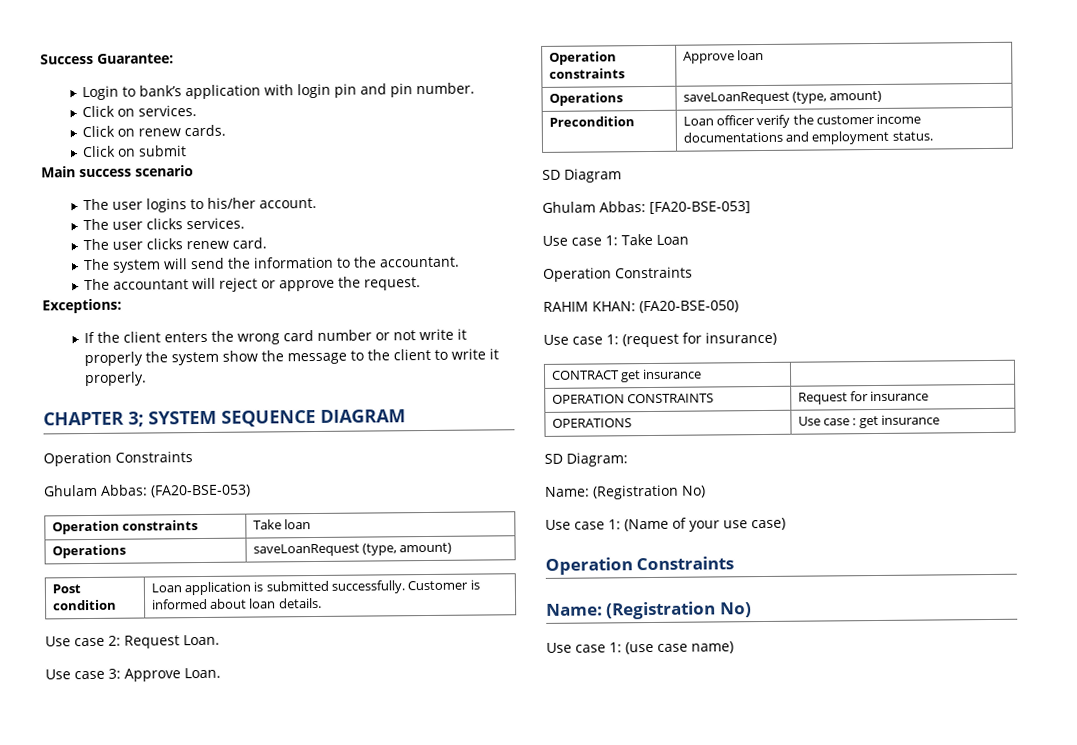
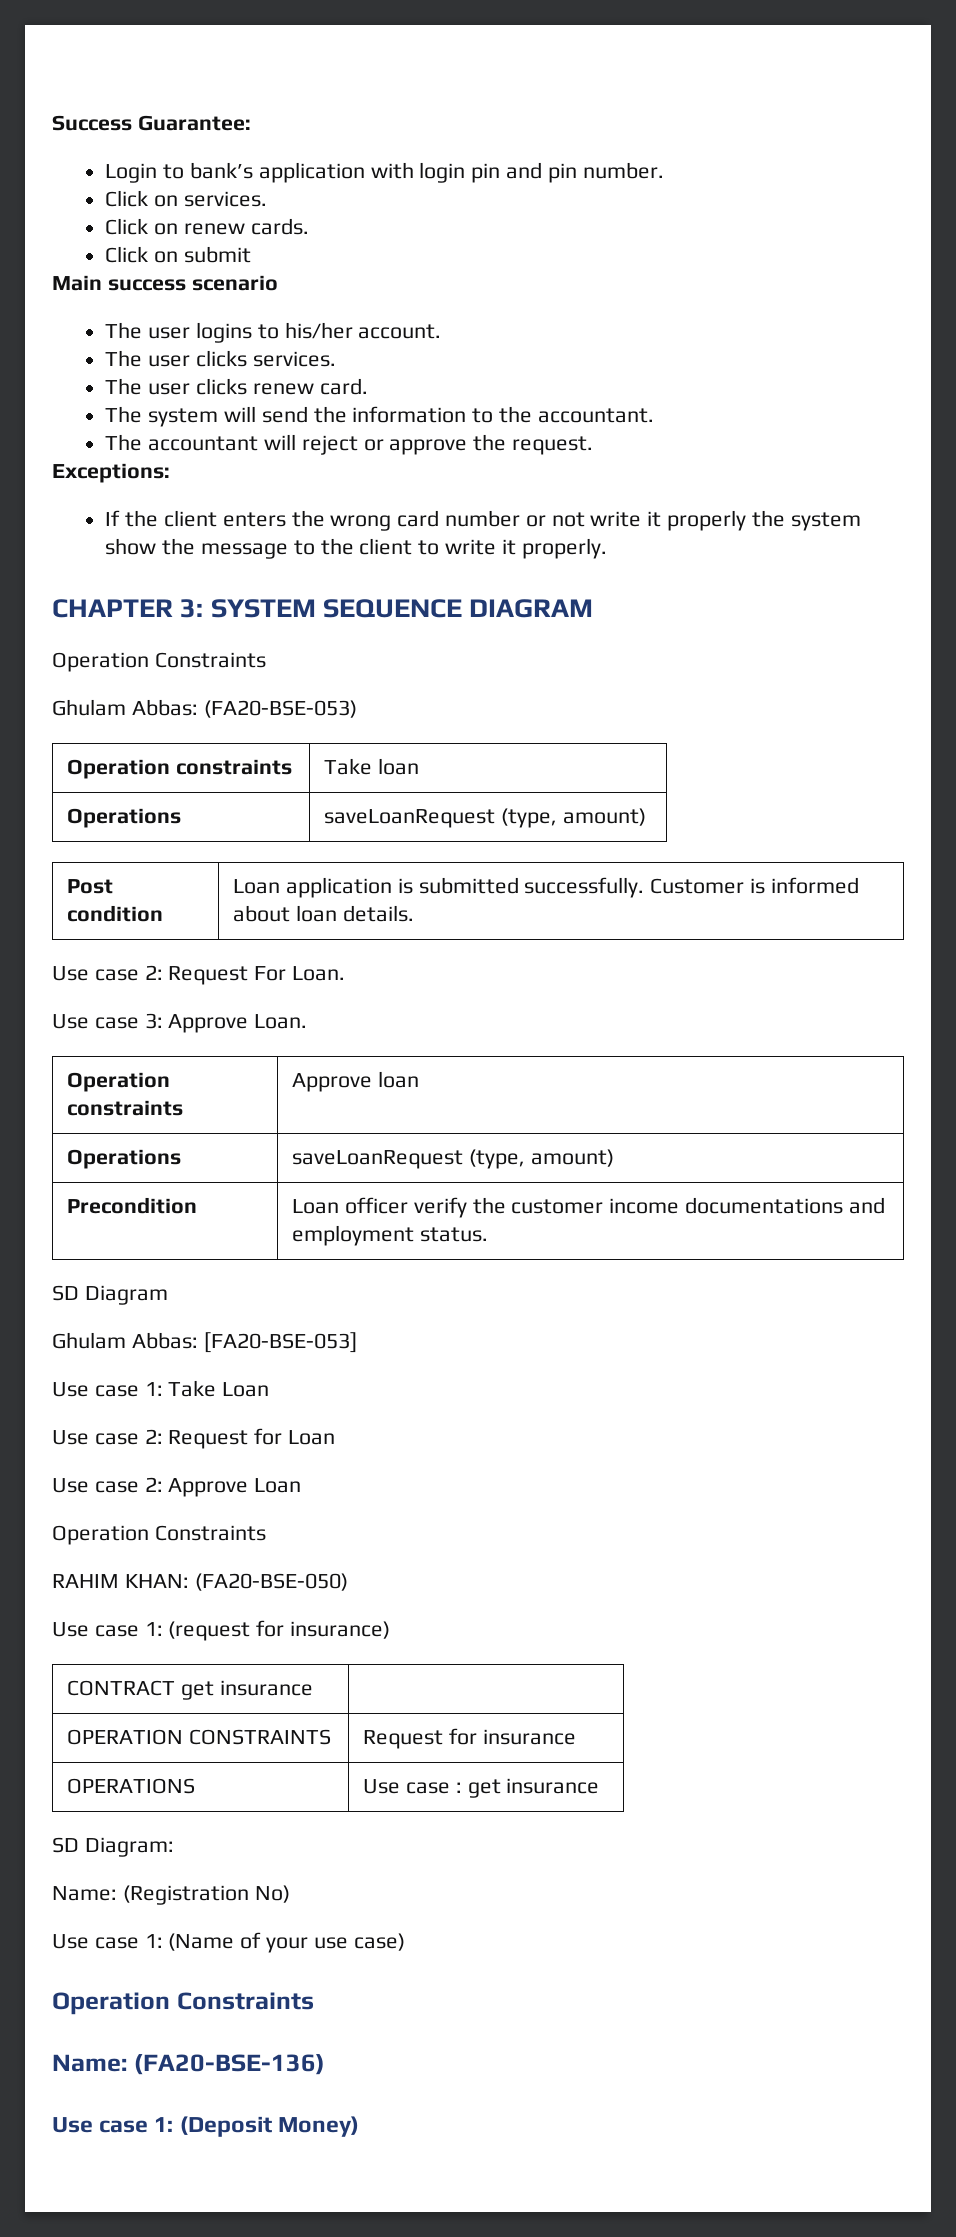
[128,411,144,427] 3; -> [180,599,204,618] 3:
(180, 642) none -> [254,966,287,981] For
(689, 239) none -> [52,1428,336,1449] [52,1477,302,1497] // Use case 2: Request for Loan // Use case 2: Approve Loan
[606,601,752,620] [546,641,734,655] (Registration No) // Use case 1: (use case name) -> [133,2054,325,2075] [52,2116,359,2137] (FA20-BSE-136) // Use case 1: (Deposit Money)

